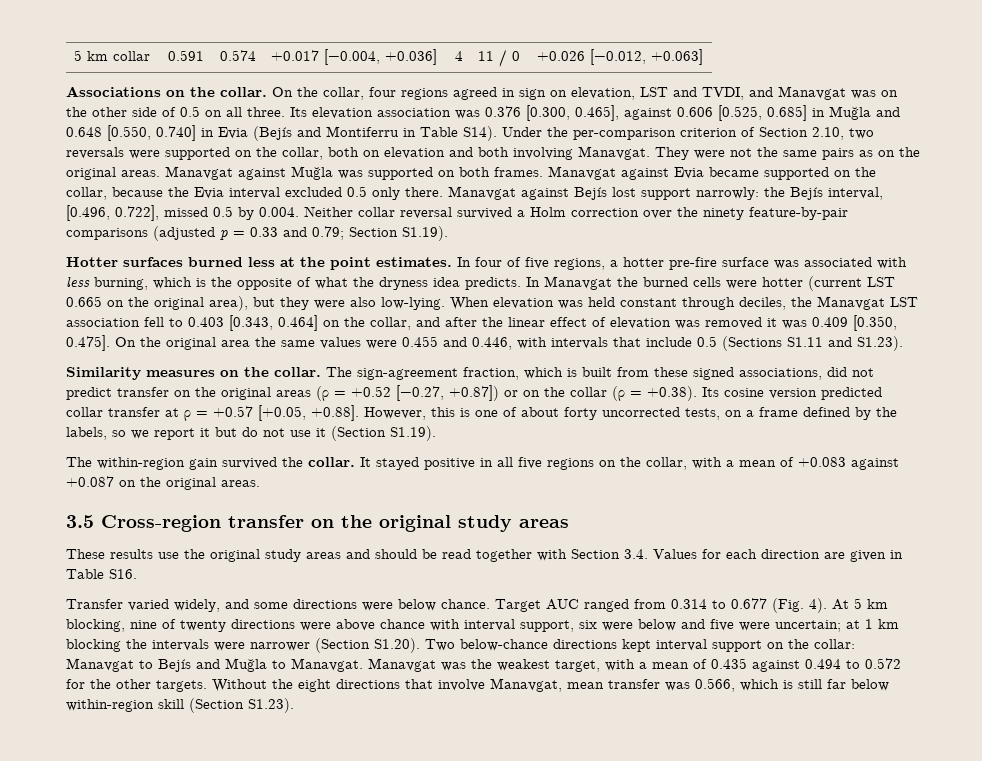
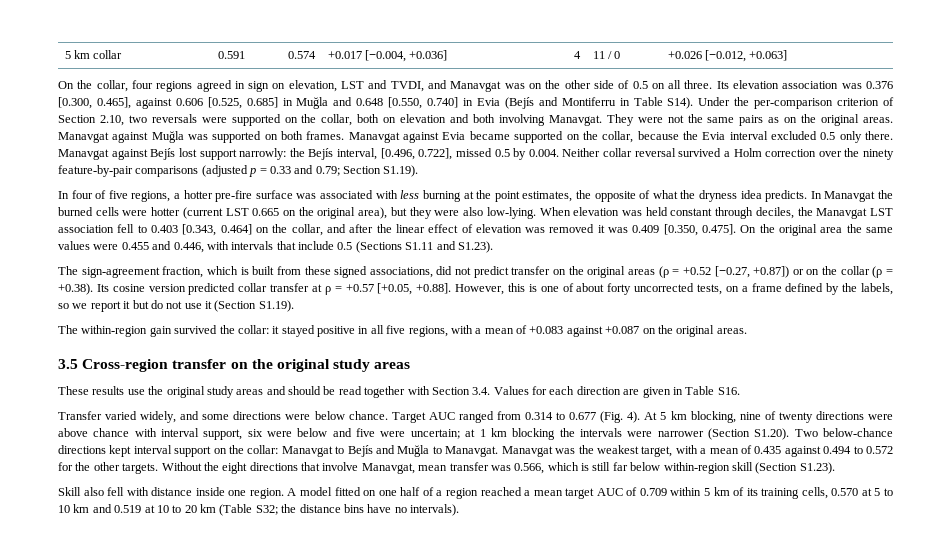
[66,86,267,97] Associations on the collar. -> (788, 55) none
[66,257,452,270] Hotter surfaces burned less at the point estimates. -> (419, 171) none
[94,277,206,290] burning, which is -> [422,190,573,202] burning at the point estimates,
[66,367,321,380] Similarity measures on the collar. -> (493, 247) none
[308,457,371,467] collar. It -> [237,325,280,334] collar: it
[547,457,687,470] regions on the collar, -> [408,326,448,337] regions,
(294, 705) none -> [58,487,893,499] [58,504,459,516] // Skill also fell with distance inside one region. A model fitted on one half of a region reached a mean target AUC of 0.709 within 5 km of its training cells, 0.570 at 5 to 10 km and 0.519 at 10 to 20 km (Table S32; the distance bins have no intervals).

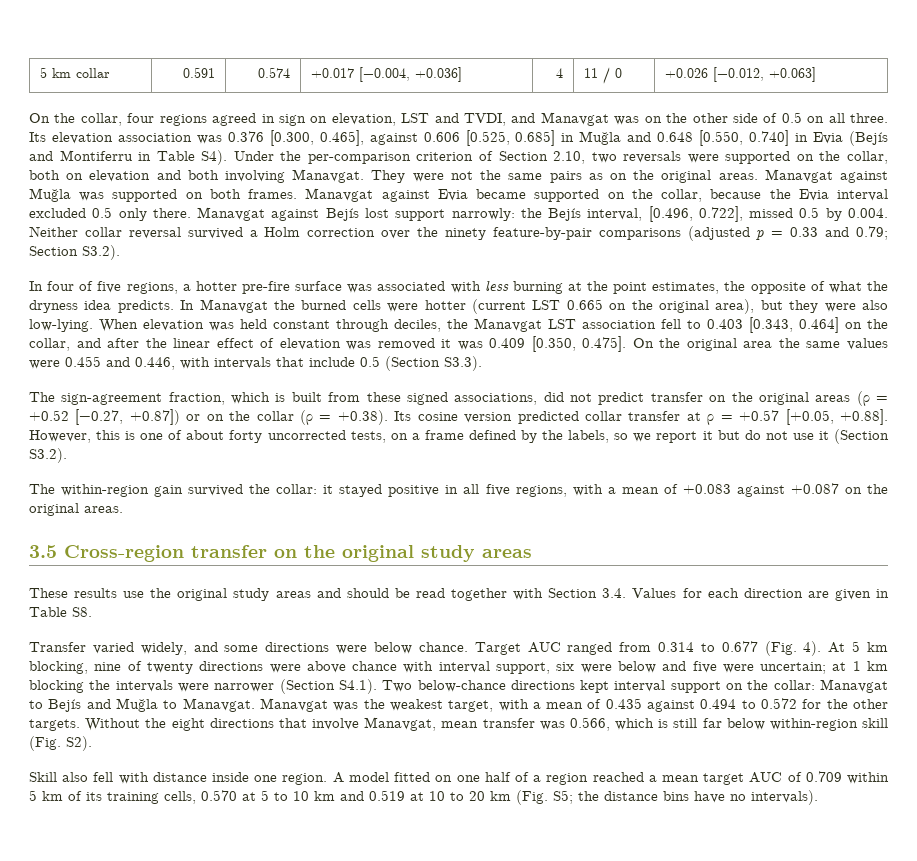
[667,97,694,109] S14). -> [201,150,228,165] S4).
[383,165,419,177] S1.19). -> [82,245,120,260] S3.2).
[355,241,493,253] (Sections S1.11 and S1.23). -> [385,356,482,371] (Section S3.3).
[258,300,294,312] S1.19). -> [29,448,67,463] S3.2).
[717,387,740,395] S16. -> [72,607,92,617] S8.
[754,428,790,440] S1.20). -> [338,679,377,694] S4.1).
[755,462,835,474] (Section S1.23). -> [29,736,92,751] (Fig. S2).
[219,504,278,516] (Table S32; -> [516,790,573,805] (Fig. S5;

